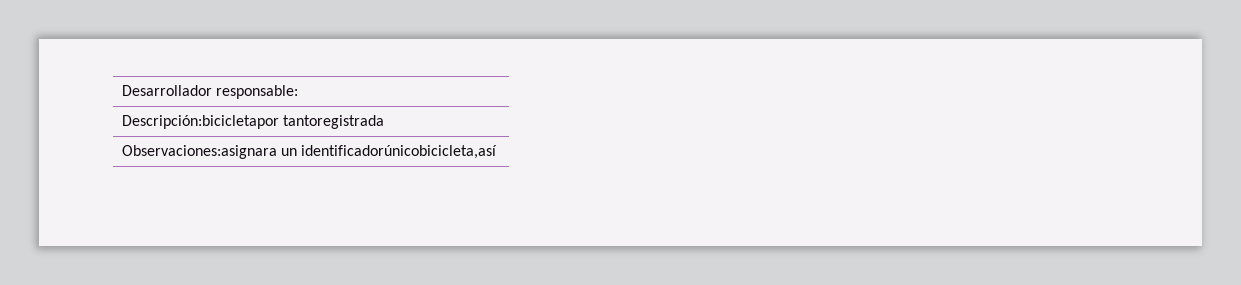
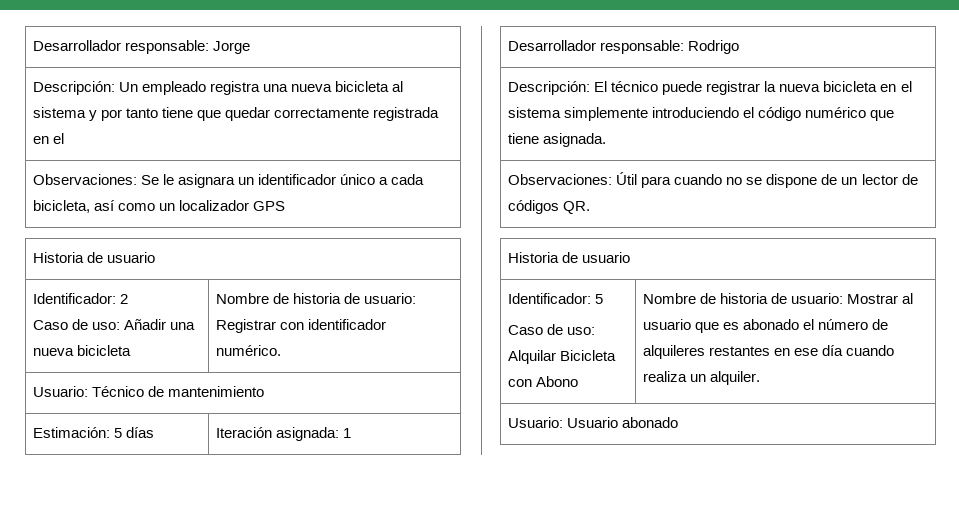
[121,85,299,99] [121,115,385,129] [121,145,498,159] Desarrollador responsable: // Descripción:bicicletapor tantoregistrada // Observaciones:asignara un identificadorúnicobicicleta,así -> [33,40,251,54] [33,81,404,95] [33,107,440,121] [33,133,65,144] [33,174,425,188] [33,200,286,213] [33,252,156,263] [33,293,129,304] [33,319,196,330] [33,345,132,356] [216,293,417,304] [216,319,387,333] [216,345,282,356] [33,386,265,397] [33,427,155,438] [216,427,352,441] [508,40,740,54] [508,81,912,95] [508,107,895,121] [508,133,607,147] [508,172,918,188] [508,200,591,214] [508,252,631,263] [508,293,604,304] [508,324,596,335] [508,350,617,364] [508,376,579,387] [643,293,914,304] [643,319,889,333] [643,345,895,359] [643,371,761,385] [508,417,679,428] Desarrollador responsable: Jorge // Descripción: Un empleado registra una nueva bicicleta al sistema y por tanto tiene que quedar correctamente registrada en el // Observaciones: Se le asignara un identificador único a cada bicicleta, así como un localizador GPS // Historia de usuario // Identificador: 2 // Caso de uso: Añadir una nueva bicicleta | Nombre de historia de usuario: Registrar con identificador numérico. // Usuario: Técnico de mantenimiento // Estimación: 5 días | Iteración asignada: 1 // Desarrollador responsable: Rodrigo // Descripción: El técnico puede registrar la nueva bicicleta en el sistema simplemente introduciendo el código numérico que tiene asignada. // Observaciones: Útil para cuando no se dispone de un lector de códigos QR. // Historia de usuario // Identificador: 5 // Caso de uso: Alquilar Bicicleta con Abono | Nombre de historia de usuario: Mostrar al usuario que es abonado el número de alquileres restantes en ese día cuando realiza un alquiler. // Usuario: Usuario abonado

